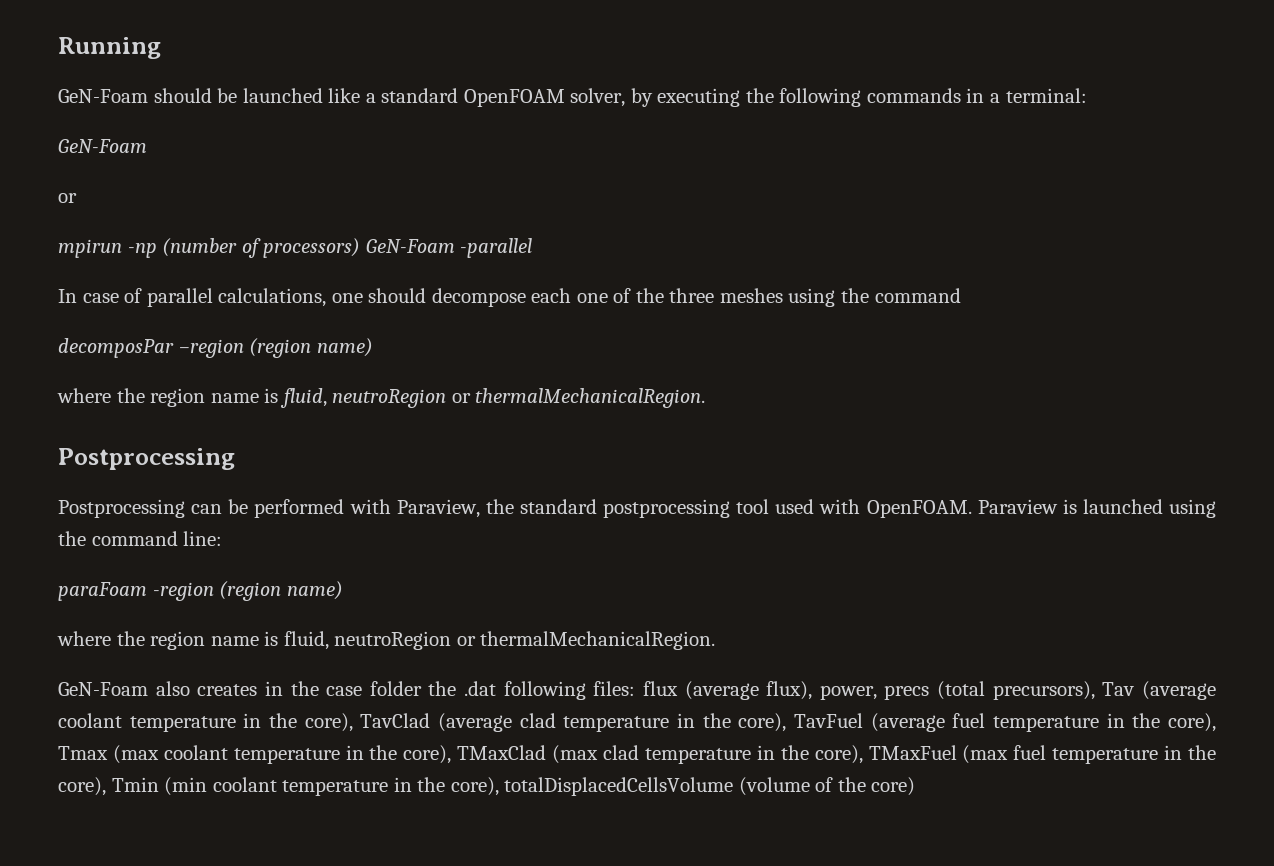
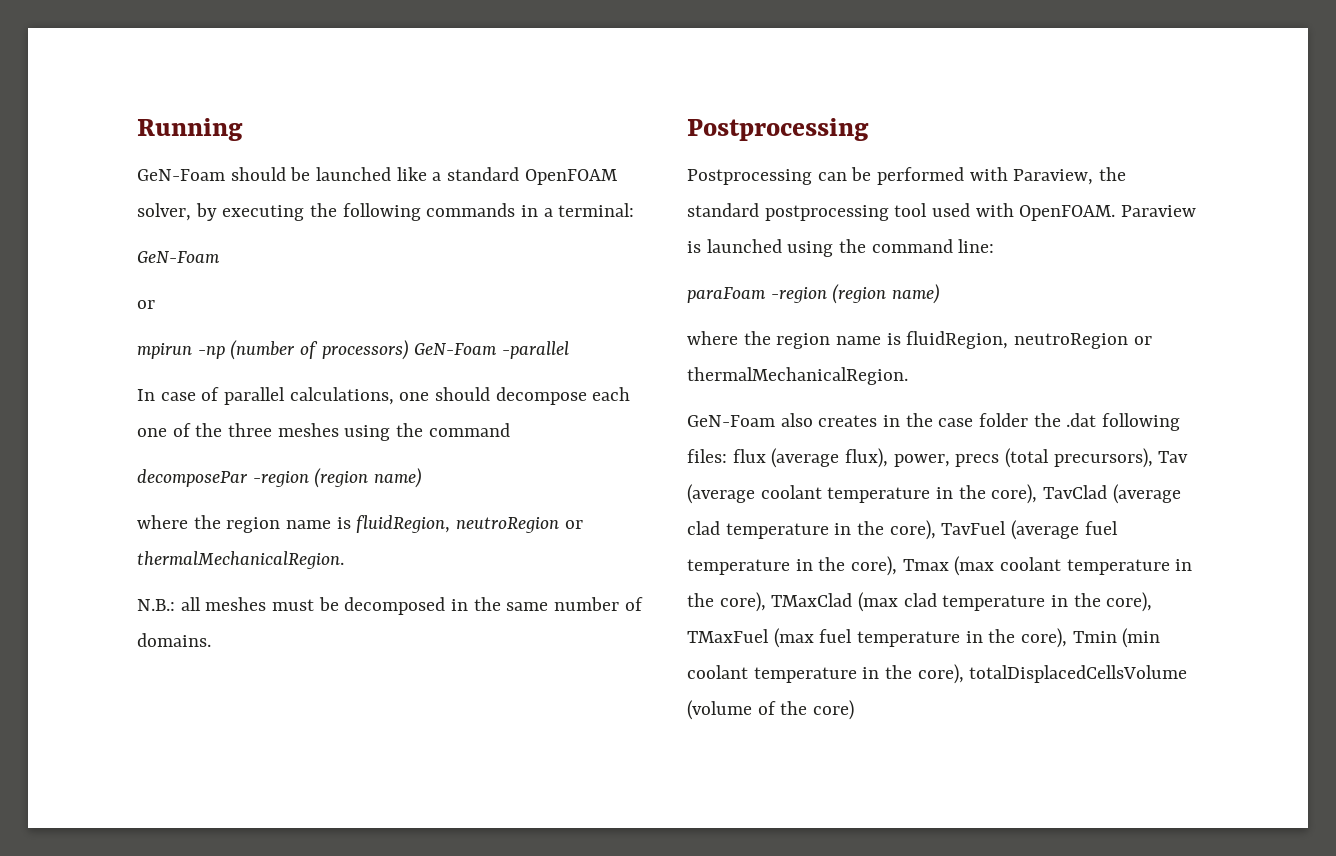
[58,338,373,358] [57,388,706,408] decomposPar –region (region name) // where the region name is fluid, neutroRegion or thermalMechanicalRegion. -> [137,468,423,488] [137,515,583,533] [137,551,344,569] [137,597,643,615] [137,633,211,647] decomposePar -region (region name) // where the region name is fluidRegion, neutroRegion or thermalMechanicalRegion. // N.B.: all meshes must be decomposed in the same number of domains.
[283,631,329,650] fluid, -> [906,331,1009,349] fluidRegion,

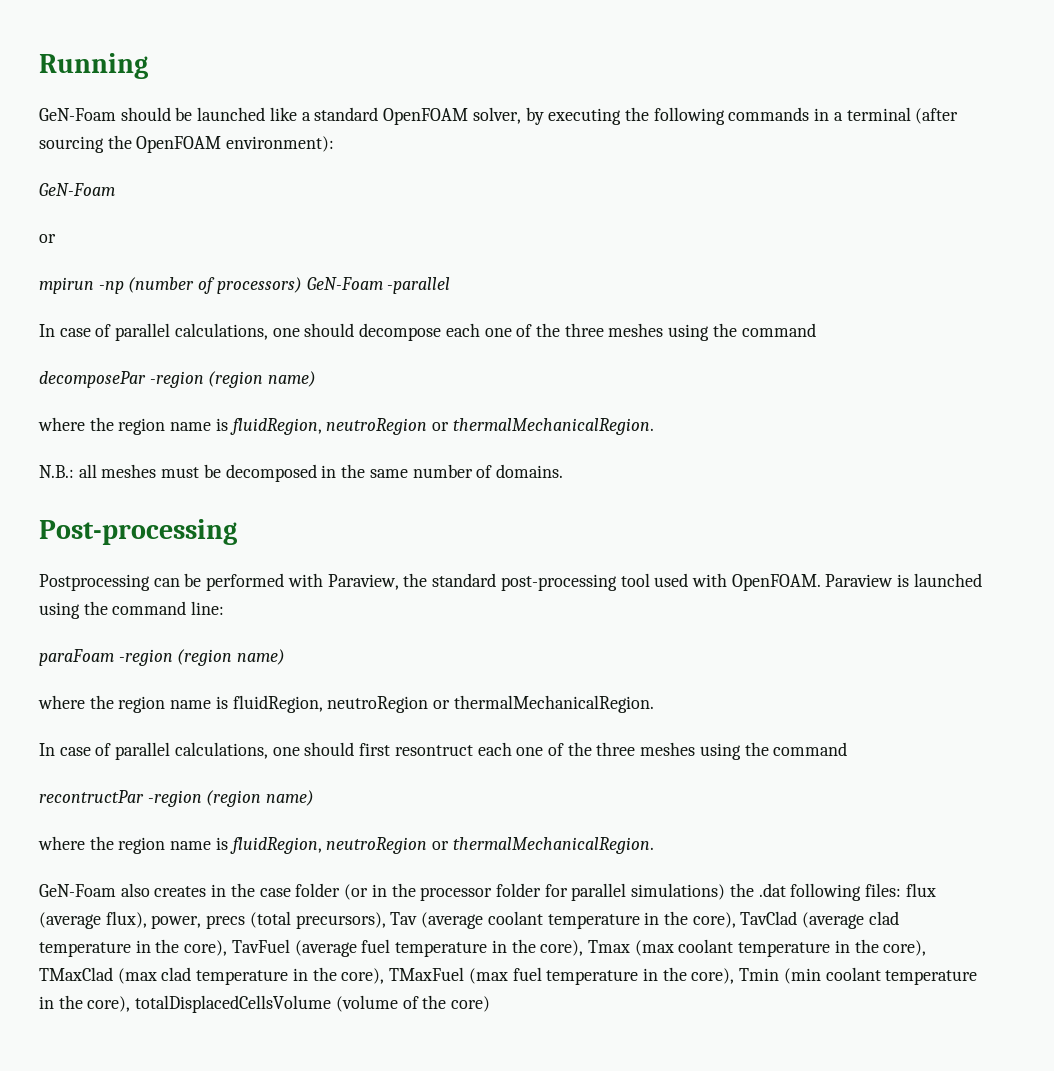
[558,203,635,217] terminal: -> [846,107,959,124] [39,135,335,153] terminal (after sourcing the OpenFOAM environment):
[687,118,869,141] Postprocessing -> [39,519,237,545] Post-processing
[764,205,889,221] postprocessing -> [500,574,617,591] post-processing
(908, 376) none -> [39,742,848,760] [39,790,315,807] [38,836,654,854] // In case of parallel calculations, one should first resontruct each one of the three meshes using the command // recontructPar -region (region name) // where the region name is fluidRegion, neutroRegion or thermalMechanicalRegion.
(1029, 420) none -> [344,883,726,901] (or in the processor folder for parallel simulations)

